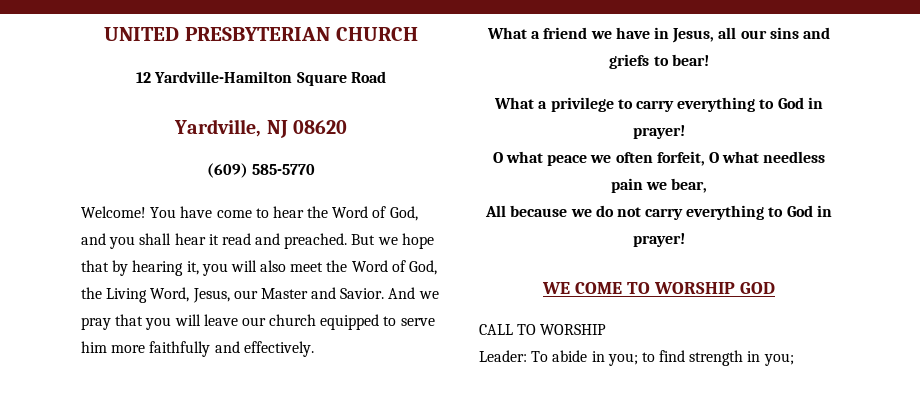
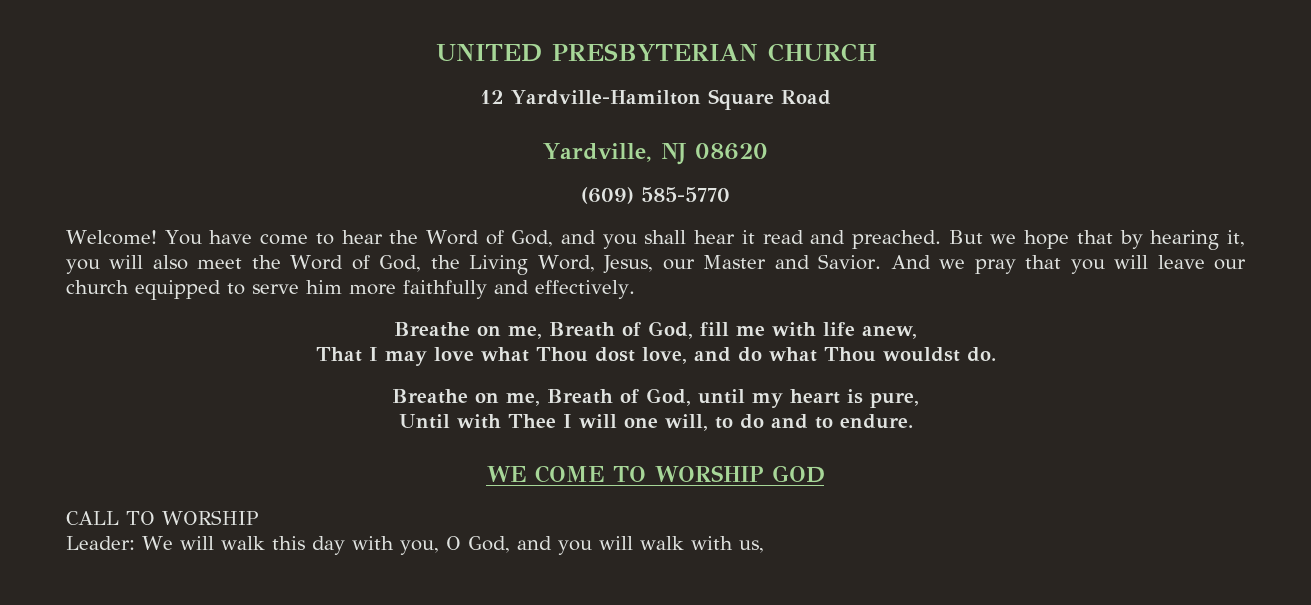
[487,27,830,43] [609,54,709,69] [494,97,823,112] [633,125,685,139] [492,151,826,166] [610,178,708,193] [485,205,832,220] [633,233,685,247] What a friend we have in Jesus, all our sins and griefs to bear! // What a privilege to carry everything to God in prayer! // O what peace we often forfeit, O what needless pain we bear, // All because we do not carry everything to God in prayer! -> [393,321,918,339] [315,347,996,366] [392,388,919,408] [398,414,913,431] Breathe on me, Breath of God, fill me with life anew, // That I may love what Thou dost love, and do what Thou wouldst do. // Breathe on me, Breath of God, until my heart is pure, // Until with Thee I will one will, to do and to endure.
[531,350,794,366] To abide in you; to find strength in you; -> [142,536,764,555] We will walk this day with you, O God, and you will walk with us,

